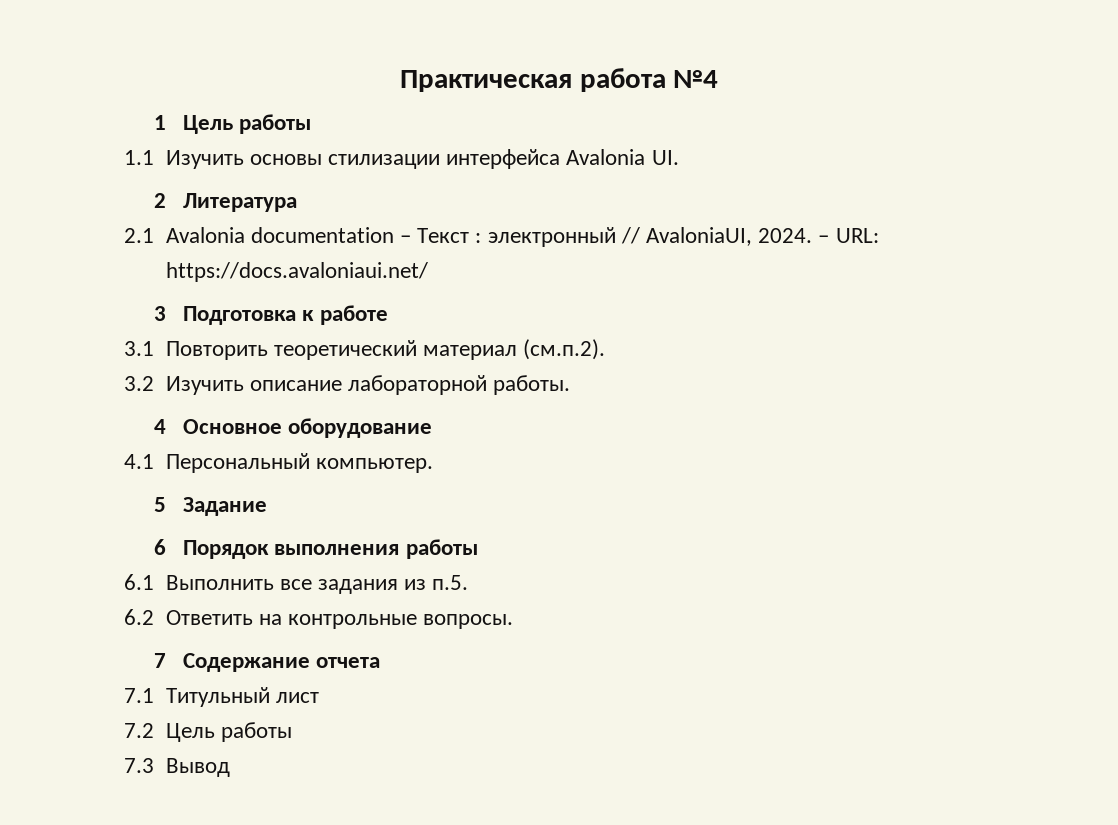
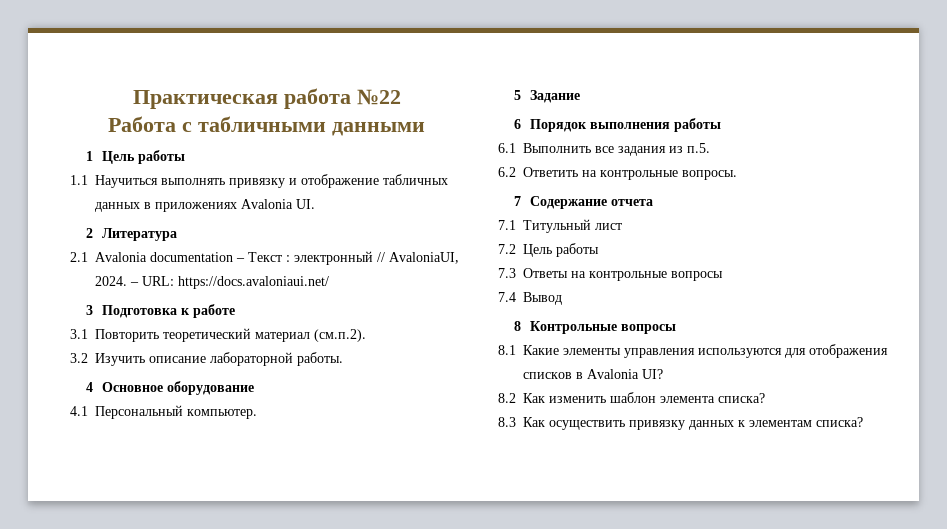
[673,70,719,88] №4 -> [356,89,401,105] [108,116,425,136] №22 // Работа с табличными данными
[165,149,561,169] Изучить основы стилизации интерфейса -> [95,174,448,188] [95,202,237,212] Научиться выполнять привязку и отображение табличных данных в приложениях
[165,758,230,777] Вывод -> [523,268,723,281] [498,292,562,305] [514,321,677,334] [498,344,888,358] [523,369,663,379] [498,392,765,403] [498,417,863,430] Ответы на контрольные вопросы // 7.4 Вывод // 8 Контрольные вопросы // 8.1 Какие элементы управления используются для отображения списков в Avalonia UI? // 8.2 Как изменить шаблон элемента списка? // 8.3 Как осуществить привязку данных к элементам списка?

